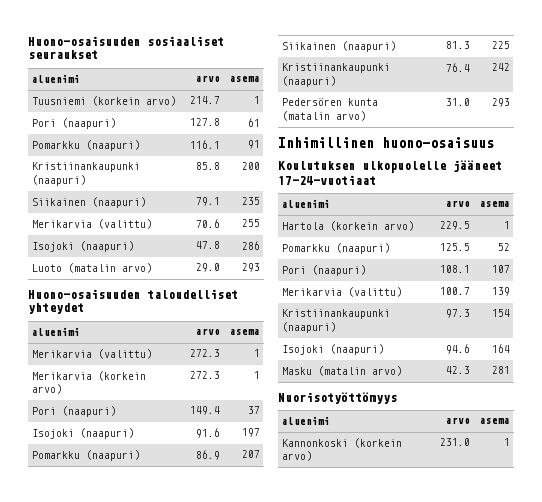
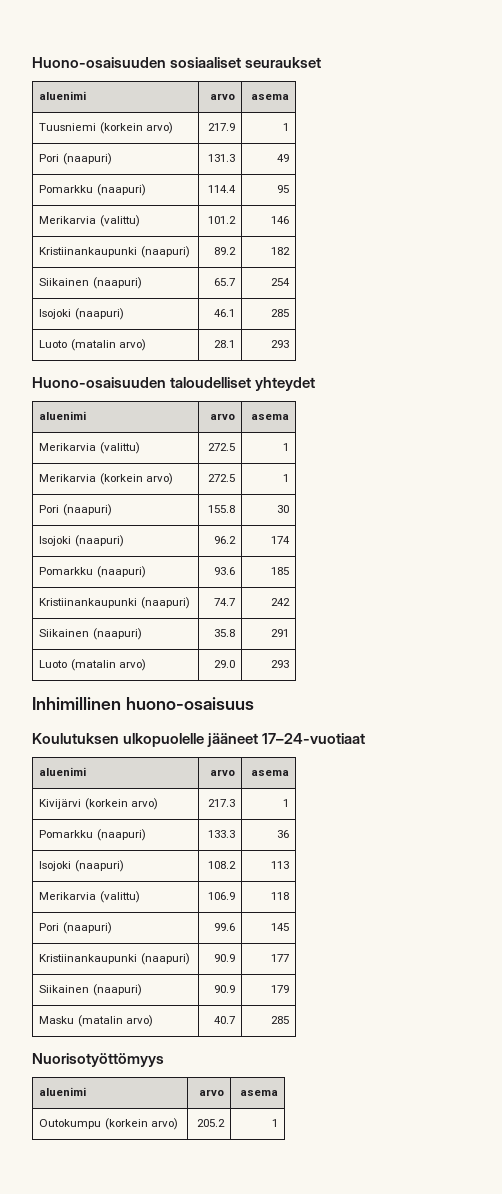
[189,96,220,104] [253,96,260,104] [32,118,117,129] [189,118,220,126] [247,118,260,127] [32,140,141,151] [189,140,220,149] [247,140,260,149] [32,162,141,172] [32,175,87,186] [195,162,220,170] [241,162,260,170] [32,197,147,208] [195,197,220,206] [241,197,260,205] [32,219,153,229] [195,219,220,228] [241,219,260,227] [32,241,135,252] [195,241,220,249] [241,241,260,250] [32,263,153,273] [195,263,220,272] 214.7 | 1 // Pori (naapuri) | 127.8 | 61 // Pomarkku (naapuri) | 116.1 | 91 // Kristiinankaupunki (naapuri) | 85.8 | 200 // Siikainen (naapuri) | 79.1 | 235 // Merikarvia (valittu) | 70.6 | 255 // Isojoki (naapuri) | 47.8 | 286 // Luoto (matalin arvo) | 29.0 -> [207,123,235,131] [282,123,289,131] [39,153,112,165] [207,154,235,162] [276,154,289,162] [39,184,146,196] [207,185,236,193] [276,185,289,193] [39,215,140,227] [207,216,236,224] [270,216,289,224] [39,246,190,258] [213,247,236,255] [270,247,290,255] [39,277,142,289] [213,278,235,286] [270,278,290,286] [39,308,124,320] [213,309,235,317] [270,309,289,317] [39,339,146,351] [213,340,235,348] 217.9 | 1 // Pori (naapuri) | 131.3 | 49 // Pomarkku (naapuri) | 114.4 | 95 // Merikarvia (valittu) | 101.2 | 146 // Kristiinankaupunki (naapuri) | 89.2 | 182 // Siikainen (naapuri) | 65.7 | 254 // Isojoki (naapuri) | 46.1 | 285 // Luoto (matalin arvo) | 28.1
[189,349,220,357] 272.3 -> [207,443,235,451] 272.5
[189,371,220,379] [253,371,260,379] [32,406,117,417] [189,406,220,415] [247,406,260,414] [32,428,135,439] [195,428,220,438] [241,428,260,437] [32,450,141,461] [195,450,220,460] [241,450,260,458] [282,41,397,52] [445,41,470,49] [491,41,510,49] [282,63,391,73] [282,76,337,87] [445,63,470,72] [491,63,510,71] [282,98,379,106] [282,111,367,121] [445,98,470,106] 272.3 | 1 // Pori (naapuri) | 149.4 | 37 // Isojoki (naapuri) | 91.6 | 197 // Pomarkku (naapuri) | 86.9 | 207 // Siikainen (naapuri) | 81.3 | 225 // Kristiinankaupunki (naapuri) | 76.4 | 242 // Pedersören kunta (matalin arvo) | 31.0 -> [207,474,235,482] [282,474,289,482] [39,504,112,516] [207,505,235,513] [276,505,289,513] [39,535,124,547] [213,536,236,544] [270,536,290,544] [39,566,146,578] [213,567,235,575] [270,567,289,575] [39,597,190,609] [213,598,235,606] [270,598,290,606] [39,628,142,640] [213,629,235,637] [270,629,289,637] [39,659,146,671] [213,660,235,668] 272.5 | 1 // Pori (naapuri) | 155.8 | 30 // Isojoki (naapuri) | 96.2 | 174 // Pomarkku (naapuri) | 93.6 | 185 // Kristiinankaupunki (naapuri) | 74.7 | 242 // Siikainen (naapuri) | 35.8 | 291 // Luoto (matalin arvo) | 29.0
[282,221,415,231] [439,221,470,230] Hartola (korkein arvo) | 229.5 -> [39,798,158,810] [207,799,235,807] Kivijärvi (korkein arvo) | 217.3
[439,243,470,251] [497,243,510,251] [282,265,367,276] [439,265,470,273] [491,265,510,273] [282,287,403,297] [439,287,470,295] [491,287,510,296] [282,309,391,319] [282,322,337,333] [445,309,470,318] [491,309,510,317] [282,344,385,355] [445,344,470,354] [491,344,510,353] 125.5 | 52 // Pori (naapuri) | 108.1 | 107 // Merikarvia (valittu) | 100.7 | 139 // Kristiinankaupunki (naapuri) | 97.3 | 154 // Isojoki (naapuri) | 94.6 | 164 -> [207,830,235,838] [276,830,289,838] [39,860,124,872] [207,861,236,869] [270,861,289,869] [39,891,140,903] [207,892,235,900] [270,892,289,900] [39,922,112,934] [213,923,235,931] [270,923,289,931] [39,953,190,965] [213,954,235,962] [270,954,289,962] [39,984,142,996] [213,985,235,993] [270,985,289,993] 133.3 | 36 // Isojoki (naapuri) | 108.2 | 113 // Merikarvia (valittu) | 106.9 | 118 // Pori (naapuri) | 99.6 | 145 // Kristiinankaupunki (naapuri) | 90.9 | 177 // Siikainen (naapuri) | 90.9 | 179
[445,366,470,374] [491,366,510,374] 42.3 | 281 -> [213,1016,235,1024] [270,1016,289,1024] 40.7 | 285
[282,438,403,448] [282,451,313,461] [439,438,470,446] Kannonkoski (korkein arvo) | 231.0 -> [39,1118,178,1130] [196,1119,225,1127] Outokumpu (korkein arvo) | 205.2

